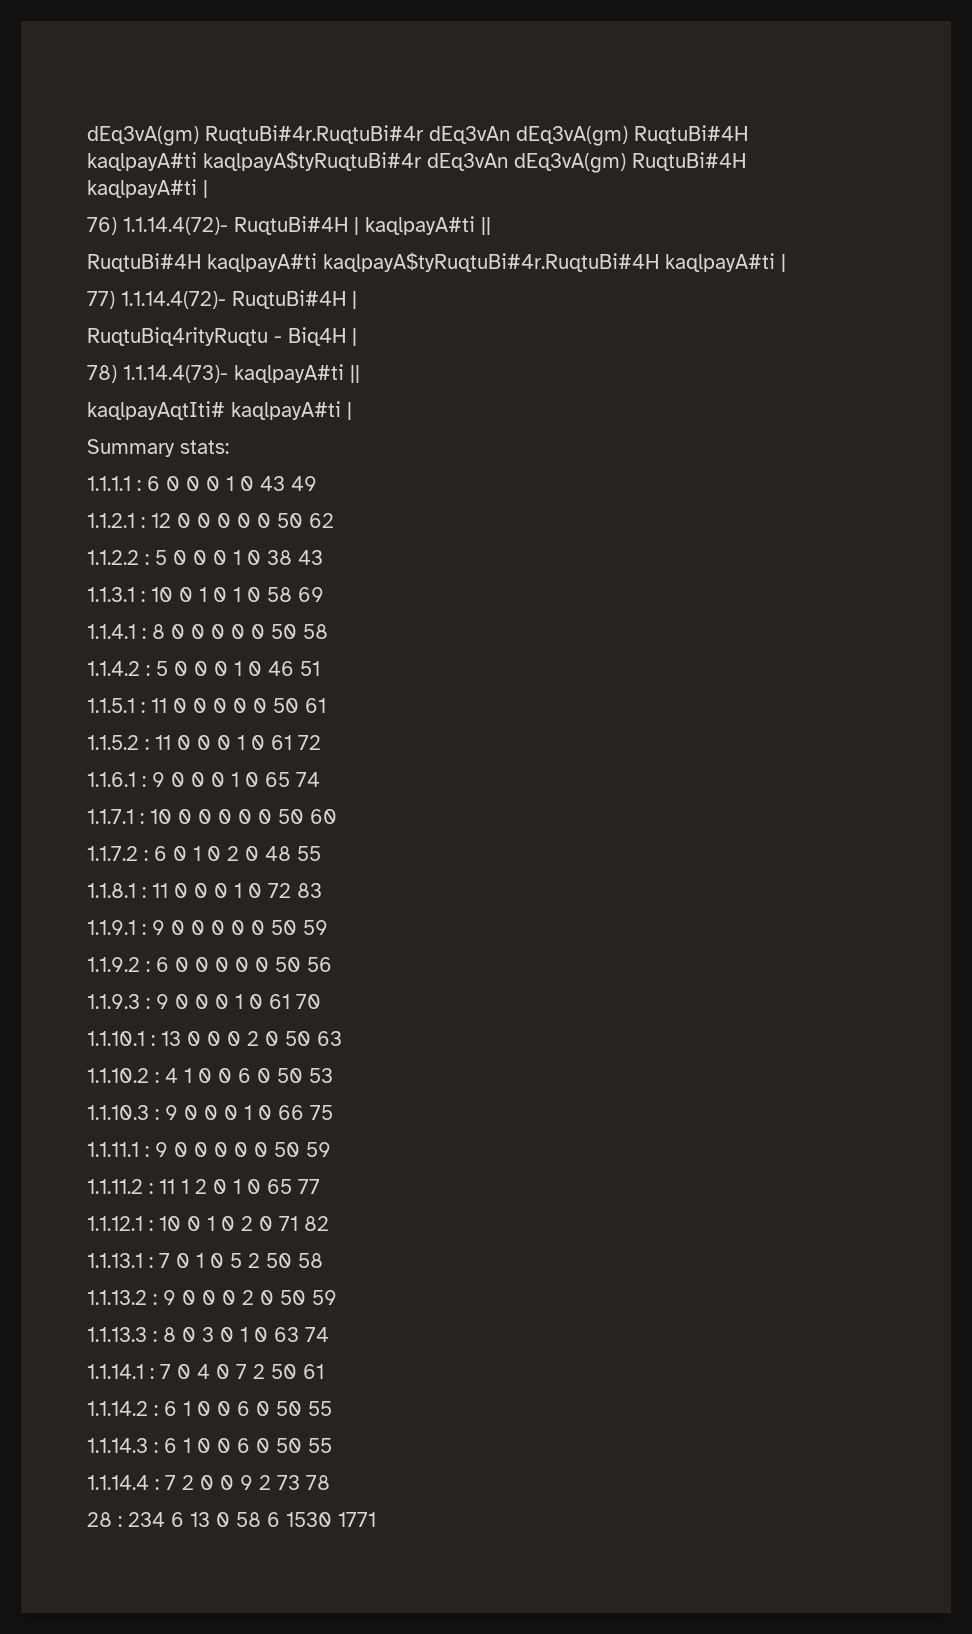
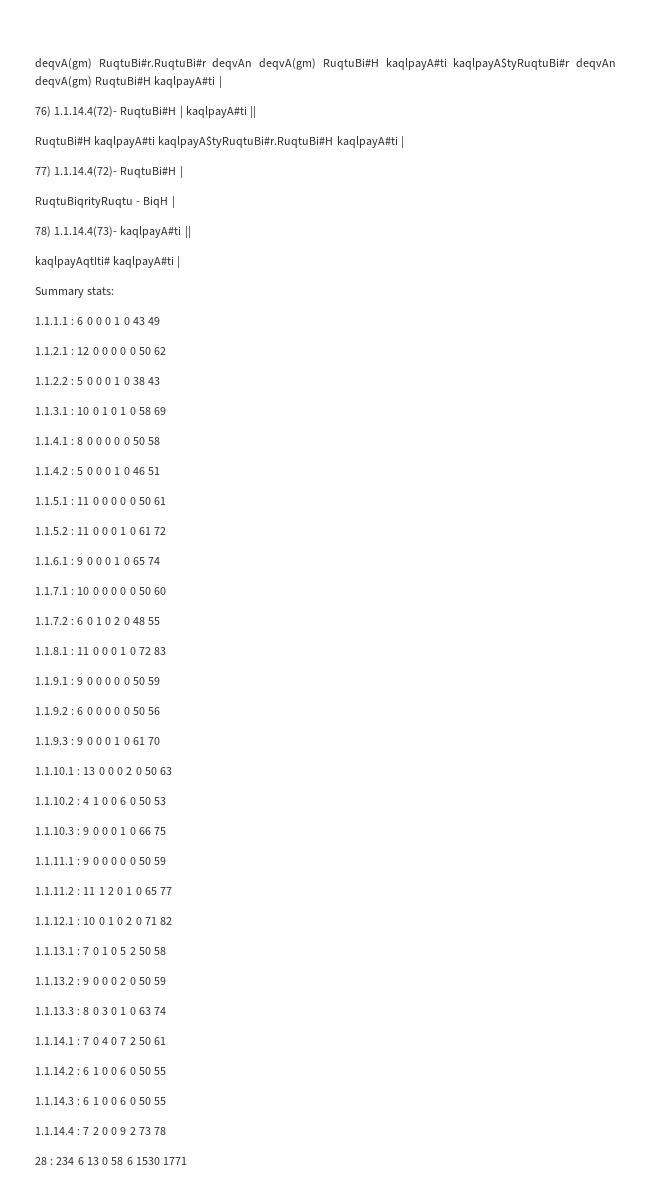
[87,125,748,146] [87,151,746,173] dEq3vA(gm) RuqtuBi#4r.RuqtuBi#4r dEq3vAn dEq3vA(gm) RuqtuBi#4H kaqlpayA#ti kaqlpayA$tyRuqtuBi#4r dEq3vAn dEq3vA(gm) RuqtuBi#4H -> [35,58,616,70] [35,76,152,88] deqvA(gm) RuqtuBi#r.RuqtuBi#r deqvAn deqvA(gm) RuqtuBi#H kaqlpayA#ti kaqlpayA$tyRuqtuBi#r deqvAn deqvA(gm) RuqtuBi#H
[234,216,348,235] RuqtuBi#4H -> [120,106,177,118] RuqtuBi#H
[87,252,659,272] RuqtuBi#4H kaqlpayA#ti kaqlpayA$tyRuqtuBi#4r.RuqtuBi#4H -> [35,136,334,148] RuqtuBi#H kaqlpayA#ti kaqlpayA$tyRuqtuBi#r.RuqtuBi#H
[232,290,357,309] [87,327,346,346] RuqtuBi#4H | // RuqtuBiq4rityRuqtu - Biq4H -> [120,166,183,178] [35,196,169,208] RuqtuBi#H | // RuqtuBiqrityRuqtu - BiqH

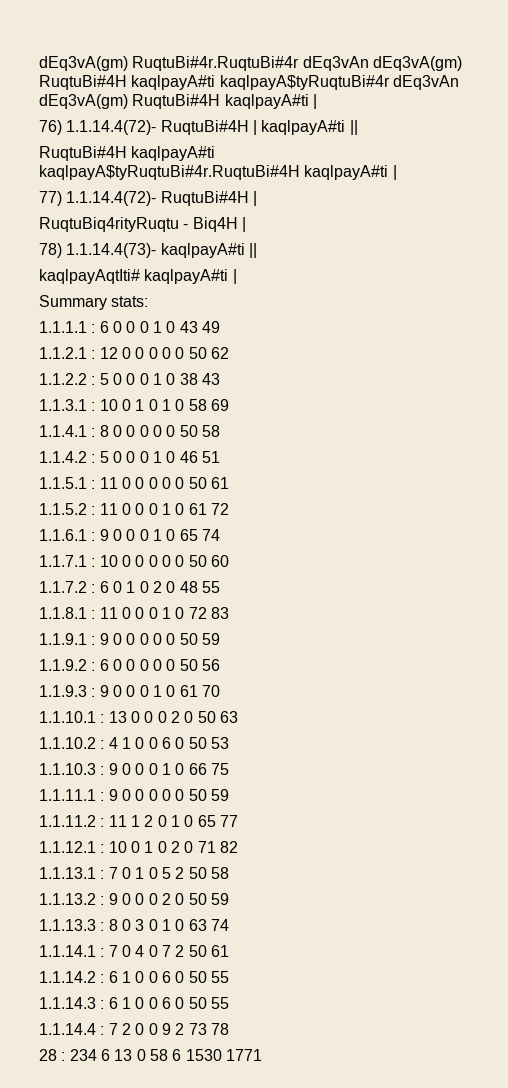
[35,58,616,70] [35,76,152,88] deqvA(gm) RuqtuBi#r.RuqtuBi#r deqvAn deqvA(gm) RuqtuBi#H kaqlpayA#ti kaqlpayA$tyRuqtuBi#r deqvAn deqvA(gm) RuqtuBi#H -> [39,56,462,71] [39,75,459,90] [39,94,221,109] dEq3vA(gm) RuqtuBi#4r.RuqtuBi#4r dEq3vAn dEq3vA(gm) RuqtuBi#4H kaqlpayA#ti kaqlpayA$tyRuqtuBi#4r dEq3vAn dEq3vA(gm) RuqtuBi#4H
[120,106,177,118] RuqtuBi#H -> [160,120,249,135] RuqtuBi#4H
[35,136,334,148] RuqtuBi#H kaqlpayA#ti kaqlpayA$tyRuqtuBi#r.RuqtuBi#H -> [39,146,216,161] [39,165,300,180] RuqtuBi#4H kaqlpayA#ti kaqlpayA$tyRuqtuBi#4r.RuqtuBi#4H
[120,166,183,178] [35,196,169,208] RuqtuBi#H | // RuqtuBiqrityRuqtu - BiqH -> [160,191,257,206] [39,217,238,232] RuqtuBi#4H | // RuqtuBiq4rityRuqtu - Biq4H

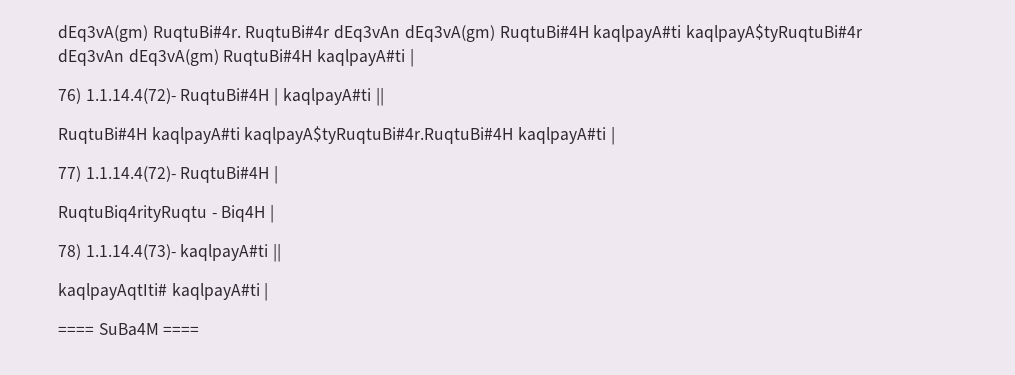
[39,56,300,71] dEq3vA(gm) RuqtuBi#4r.RuqtuBi#4r -> [58,25,331,42] dEq3vA(gm) RuqtuBi#4r. RuqtuBi#4r
[39,295,149,310] [39,321,220,333] [39,347,229,359] [39,373,220,385] [39,399,229,411] [39,425,220,437] [39,451,220,463] [39,477,229,489] [39,503,229,515] [39,529,220,541] [39,555,229,567] [39,581,220,593] [39,607,229,619] [39,633,220,645] [39,659,220,671] [39,685,220,697] [39,711,238,723] [39,737,229,749] [39,763,229,775] [39,789,229,801] [39,815,238,827] [39,841,238,853] [39,867,229,879] [39,893,229,905] [39,919,229,931] [39,945,229,957] [39,971,229,983] [39,997,229,1009] [39,1023,229,1035] [39,1049,262,1061] Summary stats: // 1.1.1.1 : 6 0 0 0 1 0 43 49 // 1.1.2.1 : 12 0 0 0 0 0 50 62 // 1.1.2.2 : 5 0 0 0 1 0 38 43 // 1.1.3.1 : 10 0 1 0 1 0 58 69 // 1.1.4.1 : 8 0 0 0 0 0 50 58 // 1.1.4.2 : 5 0 0 0 1 0 46 51 // 1.1.5.1 : 11 0 0 0 0 0 50 61 // 1.1.5.2 : 11 0 0 0 1 0 61 72 // 1.1.6.1 : 9 0 0 0 1 0 65 74 // 1.1.7.1 : 10 0 0 0 0 0 50 60 // 1.1.7.2 : 6 0 1 0 2 0 48 55 // 1.1.8.1 : 11 0 0 0 1 0 72 83 // 1.1.9.1 : 9 0 0 0 0 0 50 59 // 1.1.9.2 : 6 0 0 0 0 0 50 56 // 1.1.9.3 : 9 0 0 0 1 0 61 70 // 1.1.10.1 : 13 0 0 0 2 0 50 63 // 1.1.10.2 : 4 1 0 0 6 0 50 53 // 1.1.10.3 : 9 0 0 0 1 0 66 75 // 1.1.11.1 : 9 0 0 0 0 0 50 59 // 1.1.11.2 : 11 1 2 0 1 0 65 77 // 1.1.12.1 : 10 0 1 0 2 0 71 82 // 1.1.13.1 : 7 0 1 0 5 2 50 58 // 1.1.13.2 : 9 0 0 0 2 0 50 59 // 1.1.13.3 : 8 0 3 0 1 0 63 74 // 1.1.14.1 : 7 0 4 0 7 2 50 61 // 1.1.14.2 : 6 1 0 0 6 0 50 55 // 1.1.14.3 : 6 1 0 0 6 0 50 55 // 1.1.14.4 : 7 2 0 0 9 2 73 78 // 28 : 234 6 13 0 58 6 1530 1771 -> [58,323,200,336] ==== SuBa4M ====

